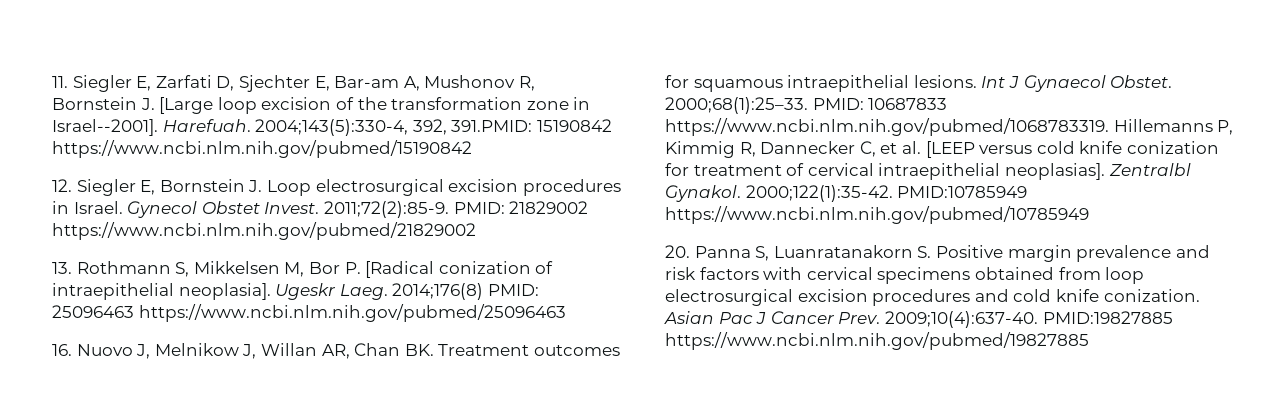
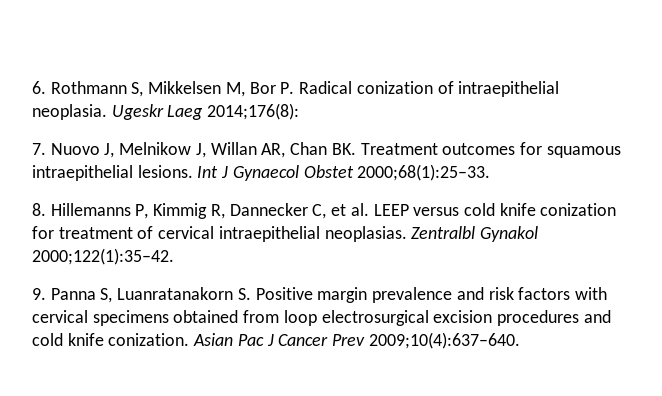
[52,75,535,92] [52,97,591,114] [52,119,612,136] [52,140,472,158] [52,179,621,196] [52,201,589,218] [52,222,476,240] [52,262,72,274] 11. Siegler E, Zarfati D, Sjechter E, Bar-am A, Mushonov R, Bornstein J. [Large loop excision of the transformation zone in Israel--2001]. Harefuah. 2004;143(5):330-4, 392, 391.PMID: 15190842 https://www.ncbi.nlm.nih.gov/pubmed/15190842 // 12. Siegler E, Bornstein J. Loop electrosurgical excision procedures in Israel. Gynecol Obstet Invest. 2011;72(2):85-9. PMID: 21829002 https://www.ncbi.nlm.nih.gov/pubmed/21829002 // 13. -> [32,81,46,94] 6.
[365,261,435,278] [Radical -> [299,81,353,94] Radical
[178,283,539,300] [52,304,566,322] [52,344,72,356] neoplasia]. Ugeskr Laeg. 2014;176(8) PMID: 25096463 https://www.ncbi.nlm.nih.gov/pubmed/25096463 // 16. -> [32,103,300,120] [32,143,46,155] neoplasia. Ugeskr Laeg 2014;176(8): // 7.
[1110,75,1173,88] Obstet. -> [303,165,354,178] Obstet
[812,98,948,110] [665,118,1109,136] PMID: 10687833 https://www.ncbi.nlm.nih.gov/pubmed/1068783319. -> [32,203,46,216] // 8.
[925,141,975,158] [LEEP -> [373,204,409,216] LEEP
[1004,163,1191,180] [665,185,1028,202] [665,206,1089,224] [665,245,690,258] neoplasias]. Zentralbl Gynakol. 2000;122(1):35-42. PMID:10785949 https://www.ncbi.nlm.nih.gov/pubmed/10785949 // 20. -> [324,226,539,242] [32,248,174,265] [32,288,46,300] neoplasias. Zentralbl Gynakol 2000;122(1):35–42. // 9.
[838,311,1173,328] [665,332,1089,350] Prev. 2009;10(4):637-40. PMID:19827885 https://www.ncbi.nlm.nih.gov/pubmed/19827885 -> [332,332,520,349] Prev 2009;10(4):637–640.

